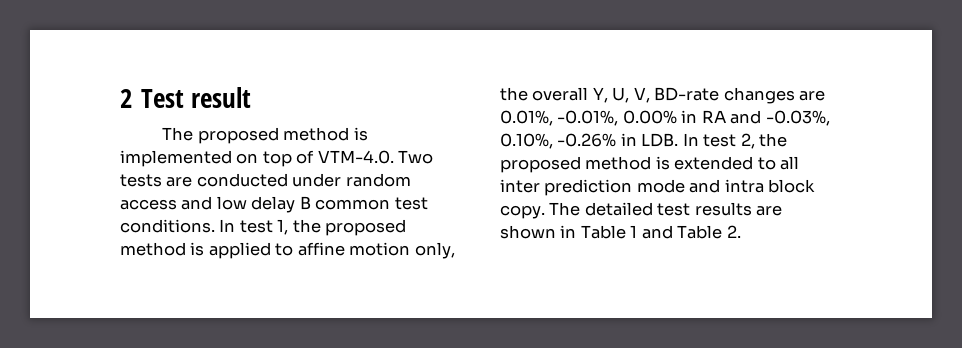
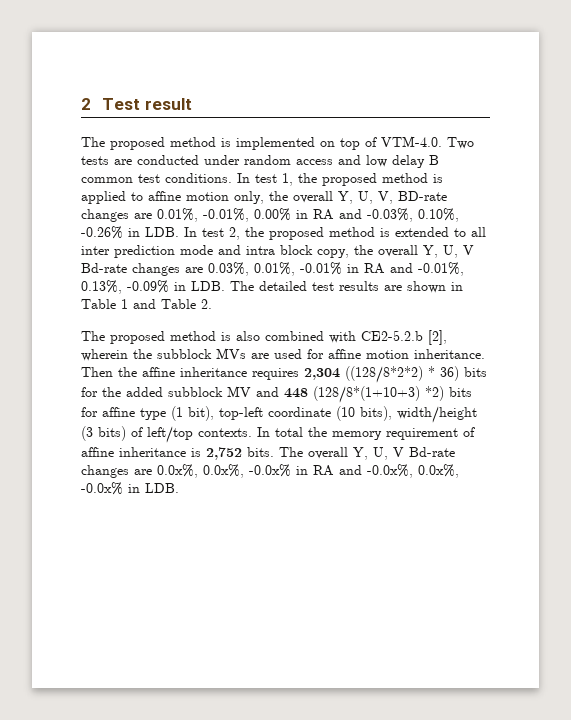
[500,205,545,219] copy. -> [317,245,474,258] [81,262,464,276] [81,280,225,294] copy, the overall Y, U, V Bd-rate changes are 0.03%, 0.01%, -0.01% in RA and -0.01%, 0.13%, -0.09% in LDB.
(741, 231) none -> [81,330,447,345] [81,348,485,361] [81,366,487,383] [81,386,472,403] [81,406,477,423] [81,426,475,443] [81,447,455,460] [81,464,459,478] [81,482,179,495] // The proposed method is also combined with CE2-5.2.b [2], wherein the subblock MVs are used for affine motion inheritance. Then the affine inheritance requires 2,304 ((128/8*2*2) * 36) bits for the added subblock MV and 448 (128/8*(1+10+3) *2) bits for affine type (1 bit), top-left coordinate (10 bits), width/height (3 bits) of left/top contexts. In total the memory requirement of affine inheritance is 2,752 bits. The overall Y, U, V Bd-rate changes are 0.0x%, 0.0x%, -0.0x% in RA and -0.0x%, 0.0x%, -0.0x% in LDB.

